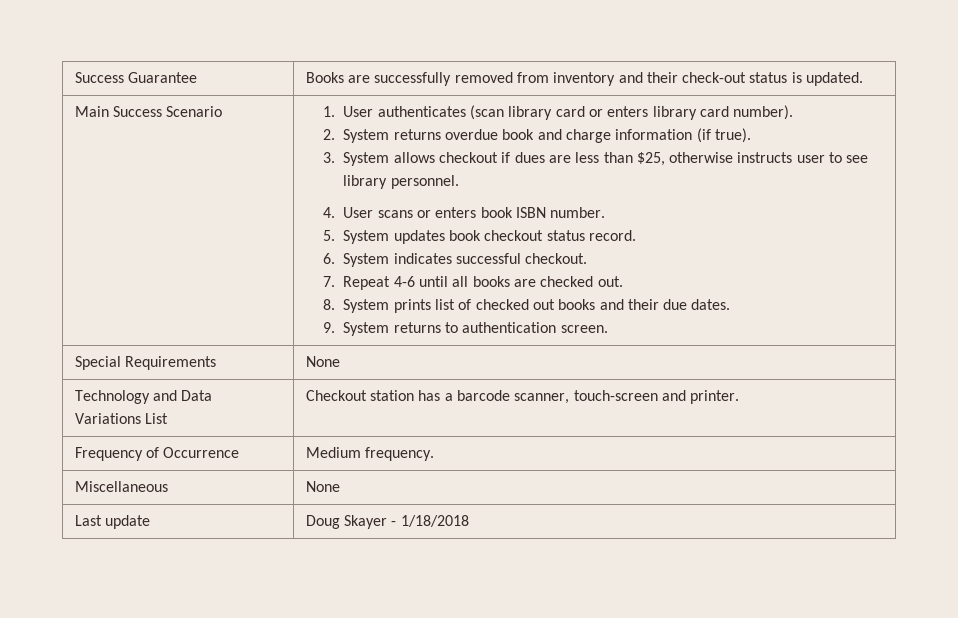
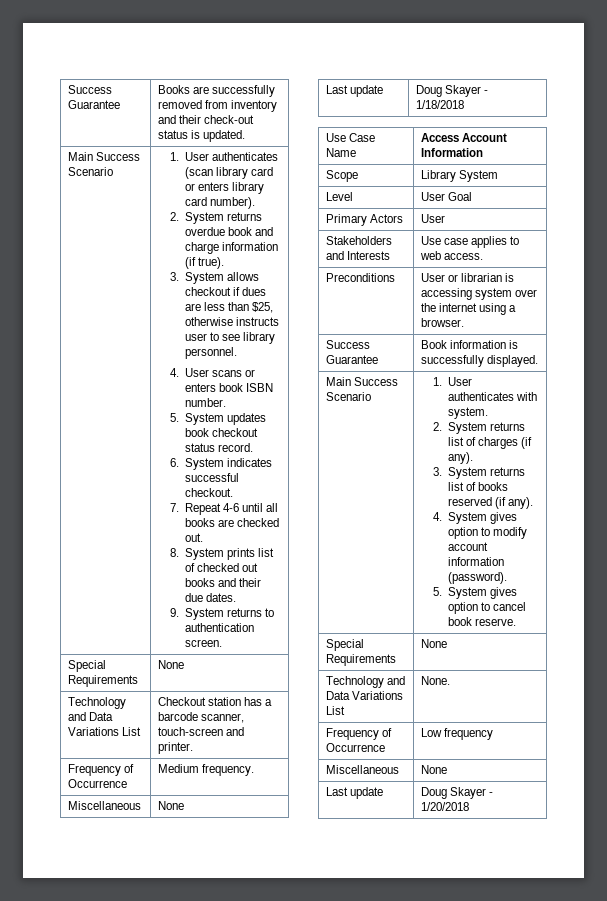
(469, 521) none -> [326,133,376,142] [326,148,357,157] [421,133,508,142] [421,148,484,157] [326,170,359,182] [421,170,499,182] [326,192,354,201] [421,192,473,201] [326,214,404,226] [421,214,446,223] [326,236,393,245] [326,251,391,260] [421,236,520,248] [420,251,484,260] [326,273,396,282] [421,273,515,282] [421,288,538,300] [421,303,517,315] [421,318,465,327] [326,340,371,349] [326,355,379,364] [421,340,519,349] [421,355,539,367] [326,377,399,386] [326,392,372,401] [433,377,473,386] [448,392,538,401] [448,407,489,419] [433,422,526,434] [448,437,533,449] [448,452,474,464] [433,467,526,479] [448,482,509,491] [448,497,534,509] [433,512,518,524] [448,527,528,539] [448,542,489,551] [448,557,505,566] [448,572,508,584] [433,587,518,599] [448,602,527,614] [448,617,517,626] [326,639,365,651] [326,654,397,666] [421,639,448,648] [326,676,406,688] [326,691,404,700] [326,706,346,715] [421,676,451,685] [326,728,393,740] [326,743,386,752] [421,728,494,740] [326,765,400,774] [421,765,448,774] [326,787,384,799] [421,787,494,799] [421,802,470,811] // Use Case Name | Access Account Information // Scope | Library System // Level | User Goal // Primary Actors | User // Stakeholders and Interests | Use case applies to web access. // Preconditions | User or librarian is accessing system over the internet using a browser. // Success Guarantee | Book information is successfully displayed. // Main Success Scenario | 1. User authenticates with system. // 2. System returns list of charges (if any). // 3. System returns list of books reserved (if any). // 4. System gives option to modify account information (password). // 5. System gives option to cancel book reserve. // Special Requirements | None // Technology and Data Variations List | None. // Frequency of Occurrence | Low frequency // Miscellaneous | None // Last update | Doug Skayer - 1/20/2018

